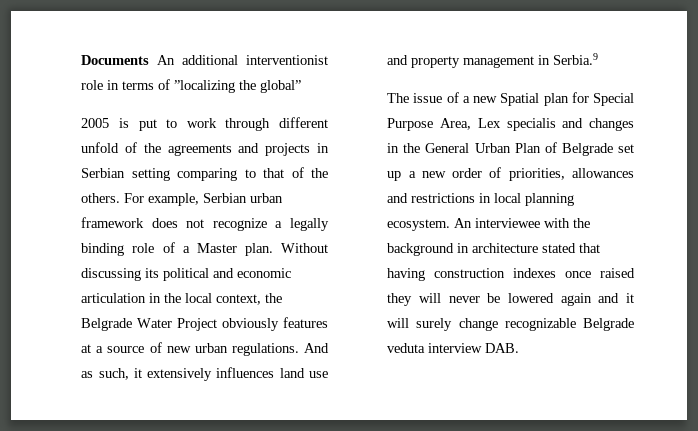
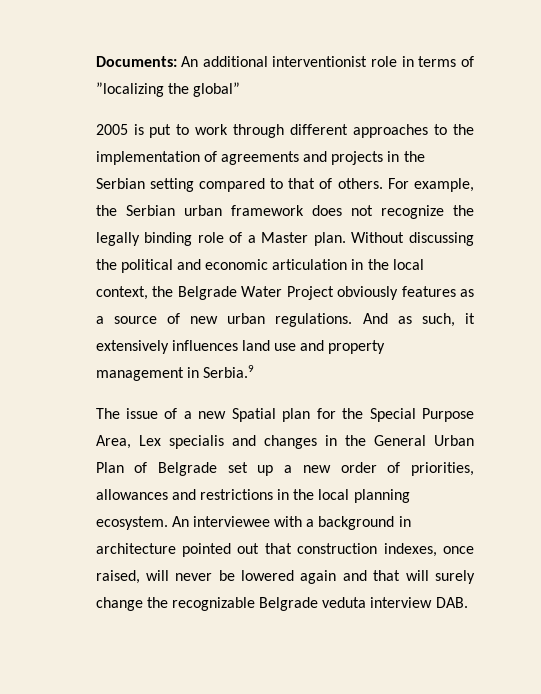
[81,55,150,65] Documents -> [95,56,177,67] Documents:
[81,142,161,153] unfold of the -> [353,124,474,138] [95,151,217,165] approaches to the implementation of
(329, 148) none -> [403,151,425,162] the
[177,168,238,181] comparing -> [198,178,265,192] compared
[311,168,328,178] the -> (333, 183) none
(200, 199) none -> [95,205,117,216] the
[275,221,283,228] a -> [452,205,474,216] the
[145,268,160,278] its -> [95,259,117,270] the
[81,344,92,353] at -> [460,289,475,297] as
(589, 97) none -> [342,408,364,419] the
(492, 198) none -> [293,489,315,500] the
[573,218,591,228] the -> [306,519,315,527] a
[542,243,601,253] [387,268,635,281] [387,293,413,306] stated that having construction indexes once raised they -> [181,543,474,557] [95,570,140,584] pointed out that construction indexes, once raised,
[626,293,634,303] it -> [373,570,401,581] that
(498, 324) none -> [146,597,168,608] the

